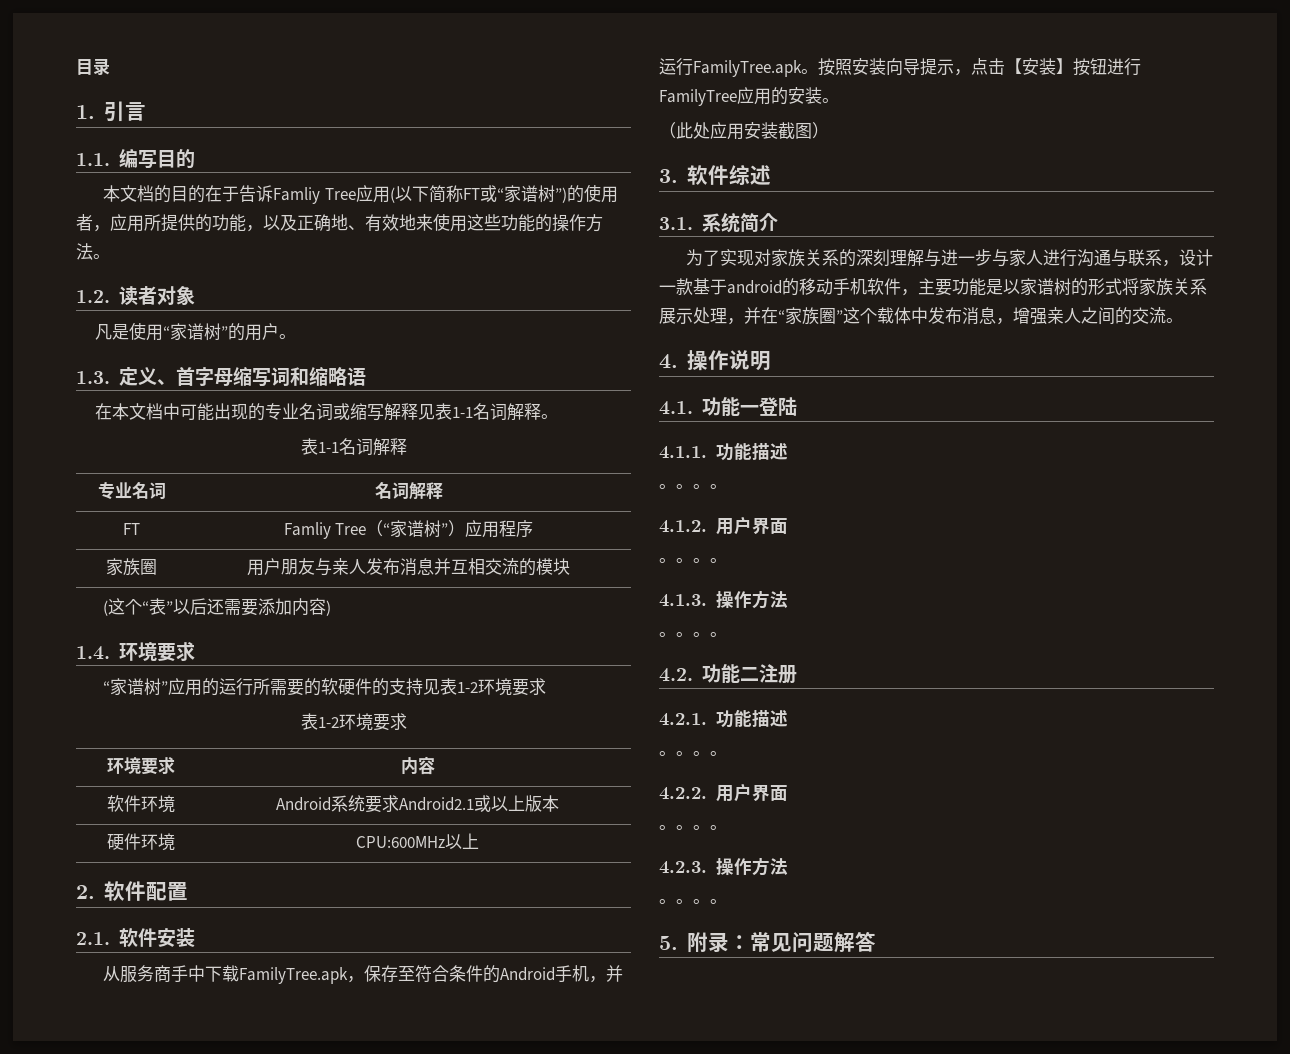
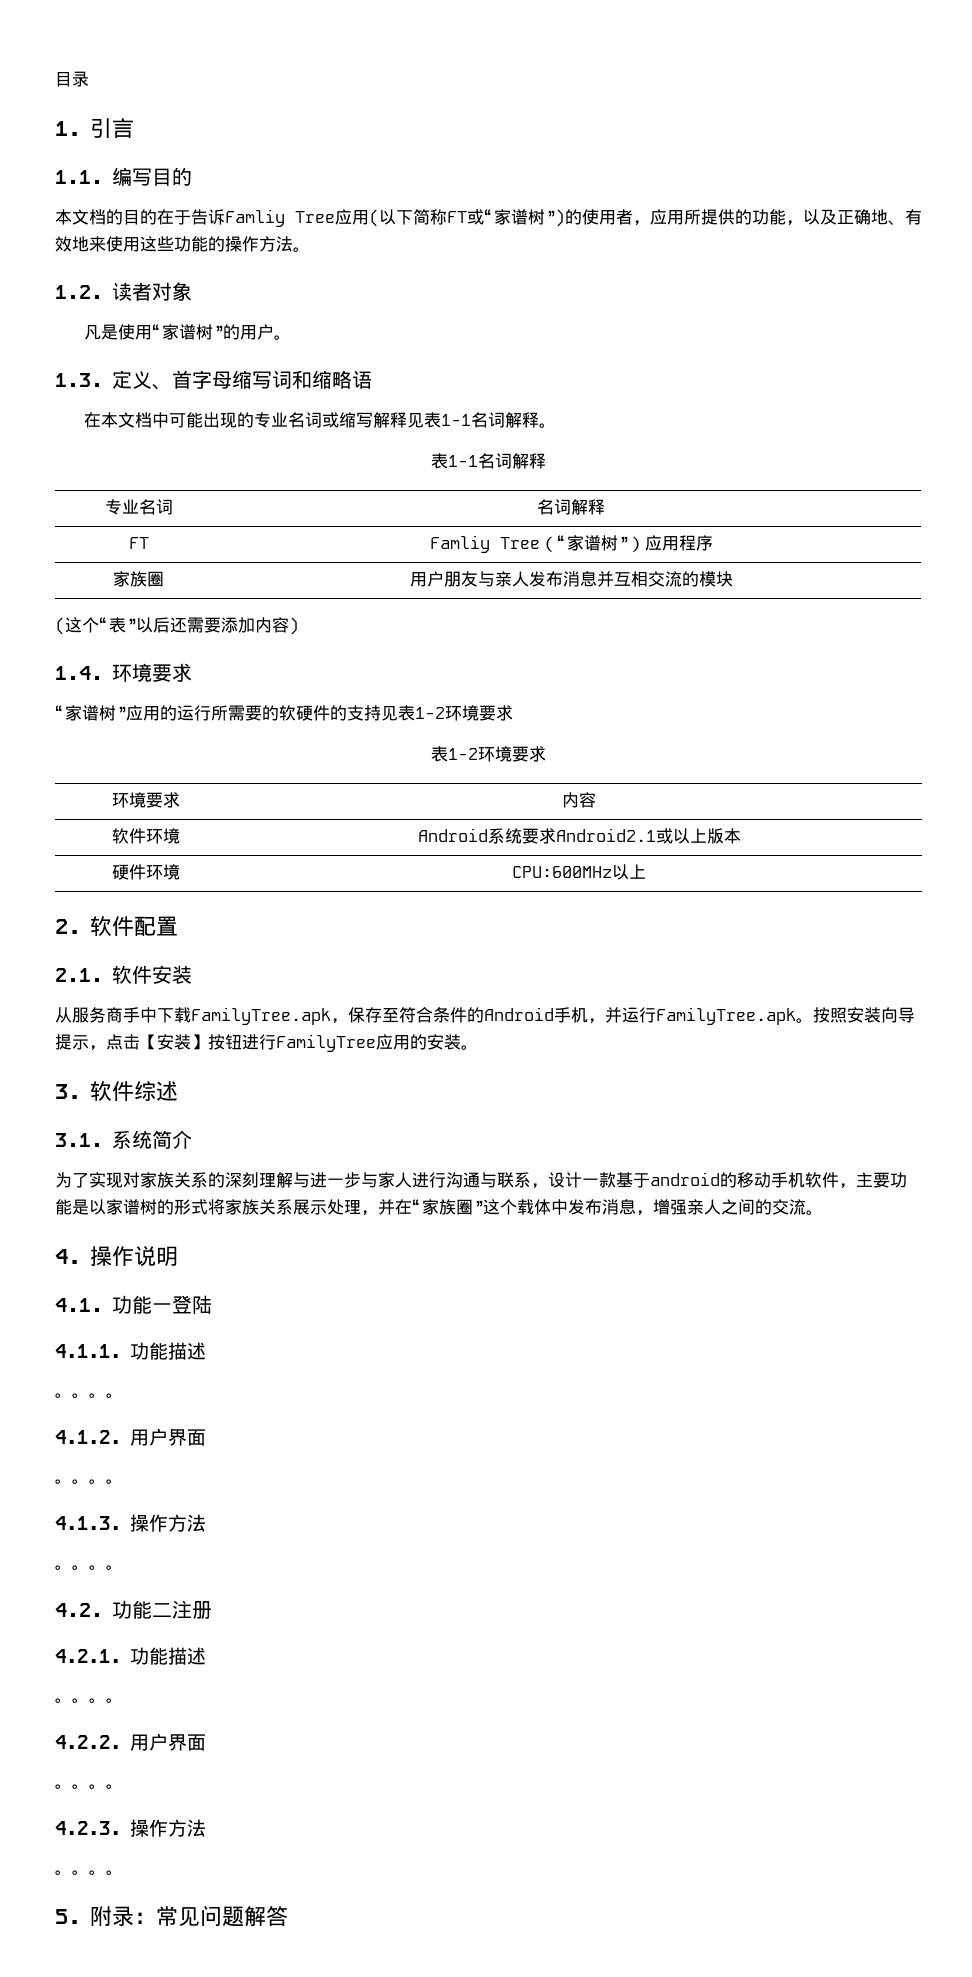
[659,122,829,140] // （此处应用安装截图） -> (478, 1047) none

